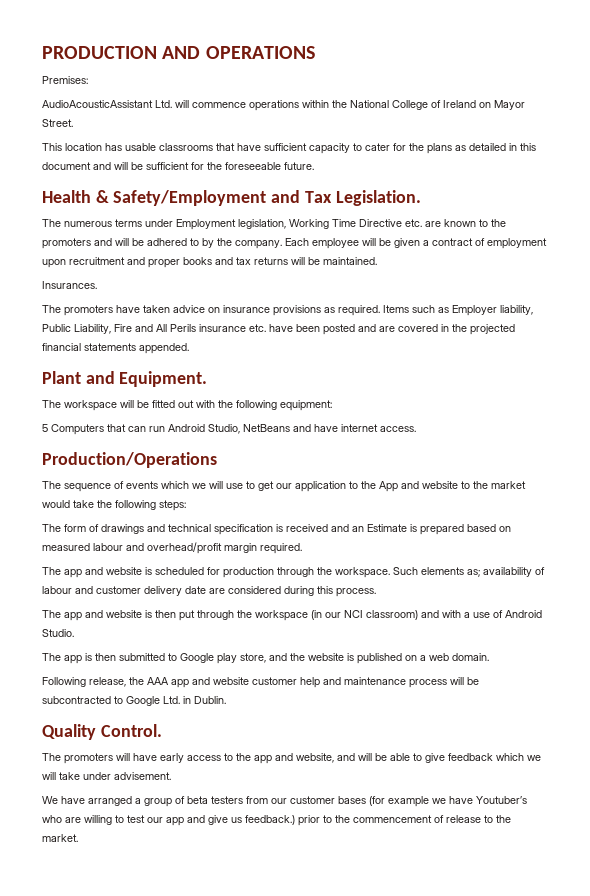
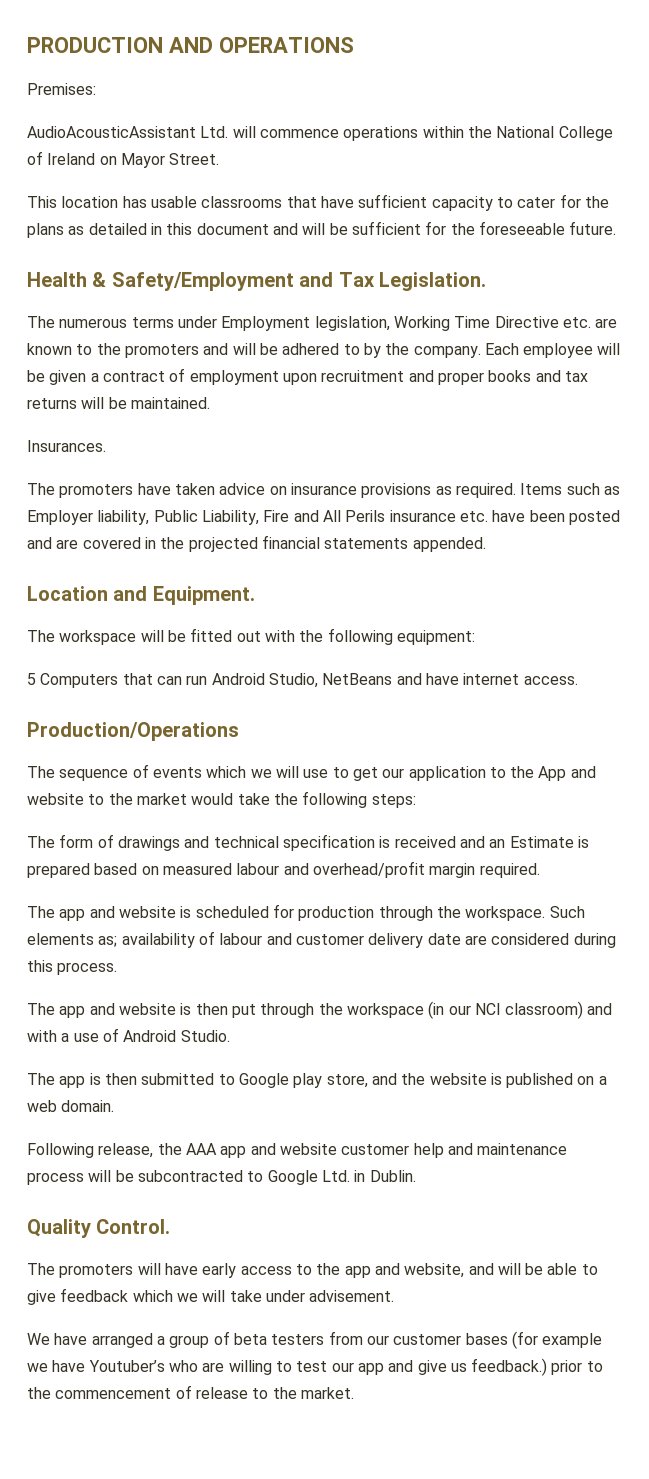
[42,371,81,384] Plant -> [27,586,108,601] Location

